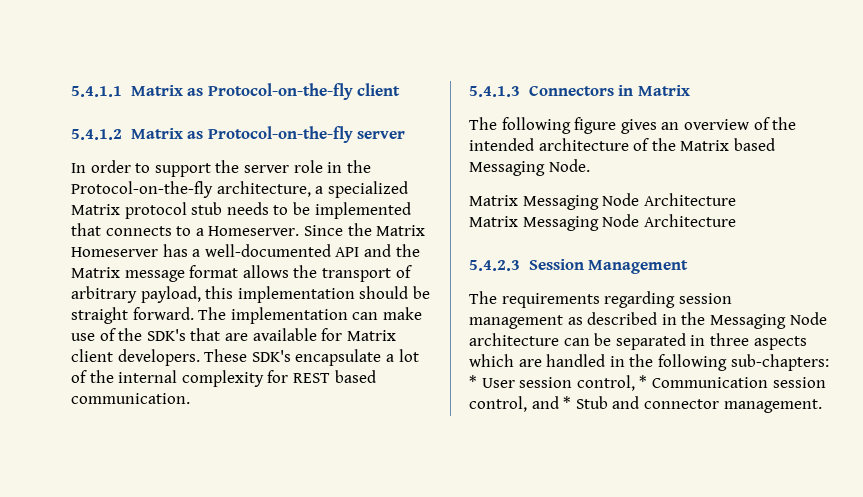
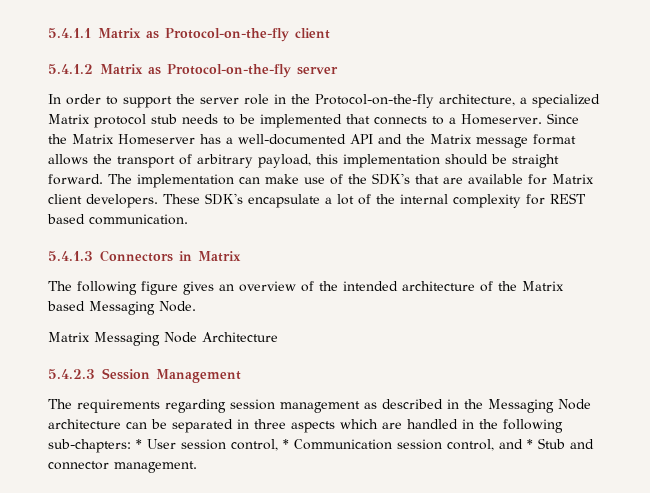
[469,214,736,231] // Matrix Messaging Node Architecture -> (278, 337) none

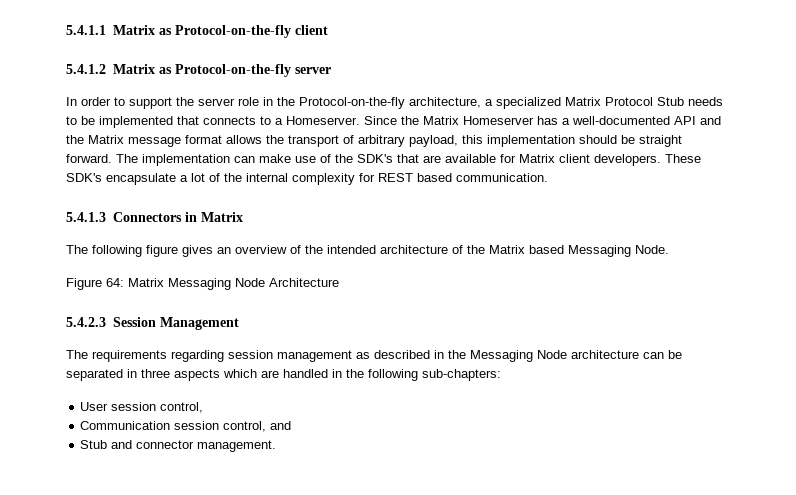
[94,114,177,128] protocol stub -> [605,97,684,106] Protocol Stub
(196, 306) none -> [66,278,124,290] Figure 64:
[136,439,142,449] * -> (501, 375) //
[283,439,289,449] * -> (204, 407) //
[527,439,533,449] * -> (292, 425) //

